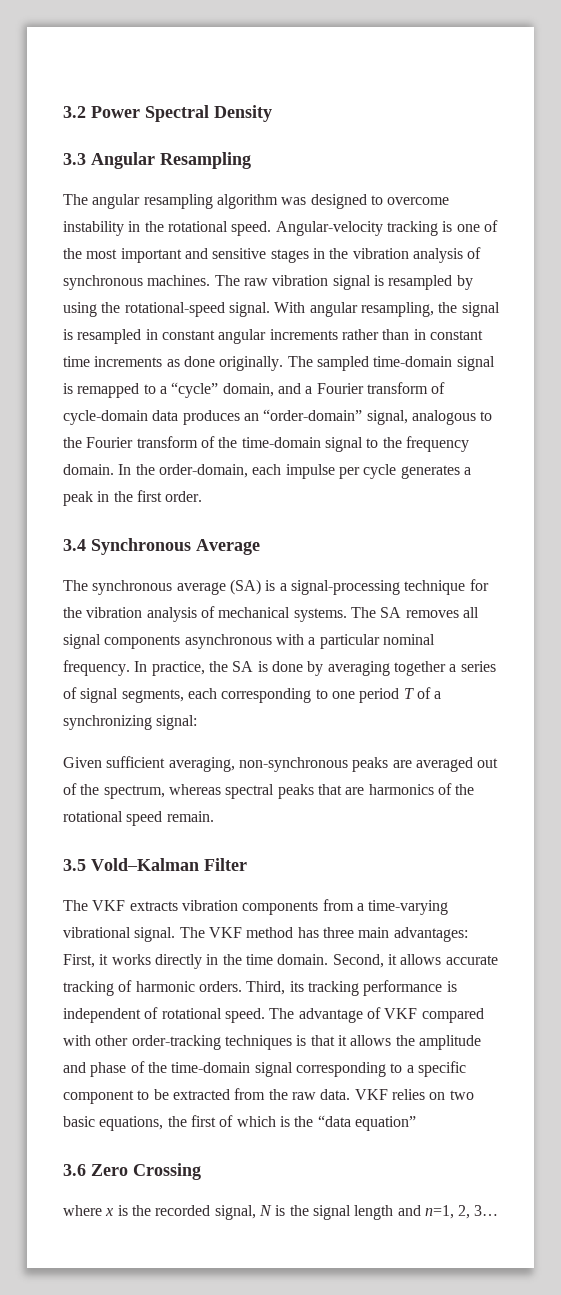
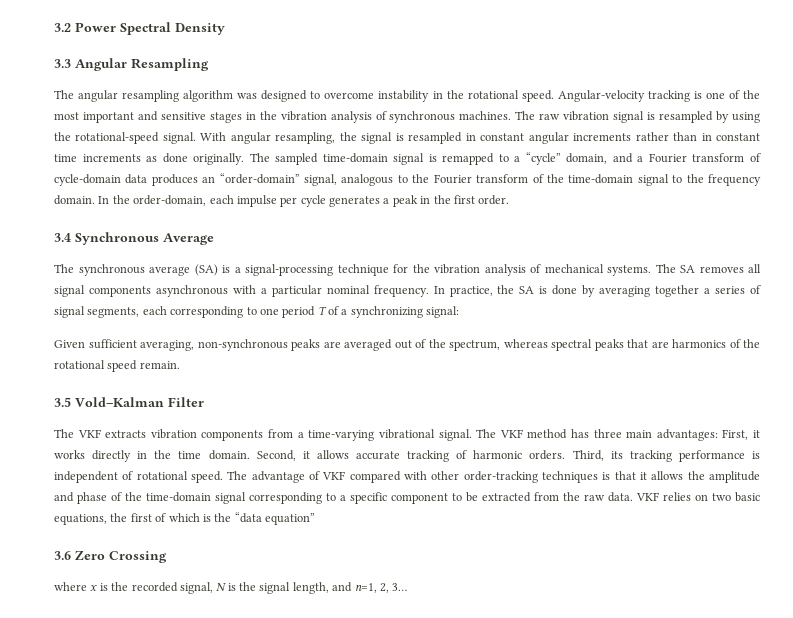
[354,1205,394,1220] length -> [292,582,329,594] length,

